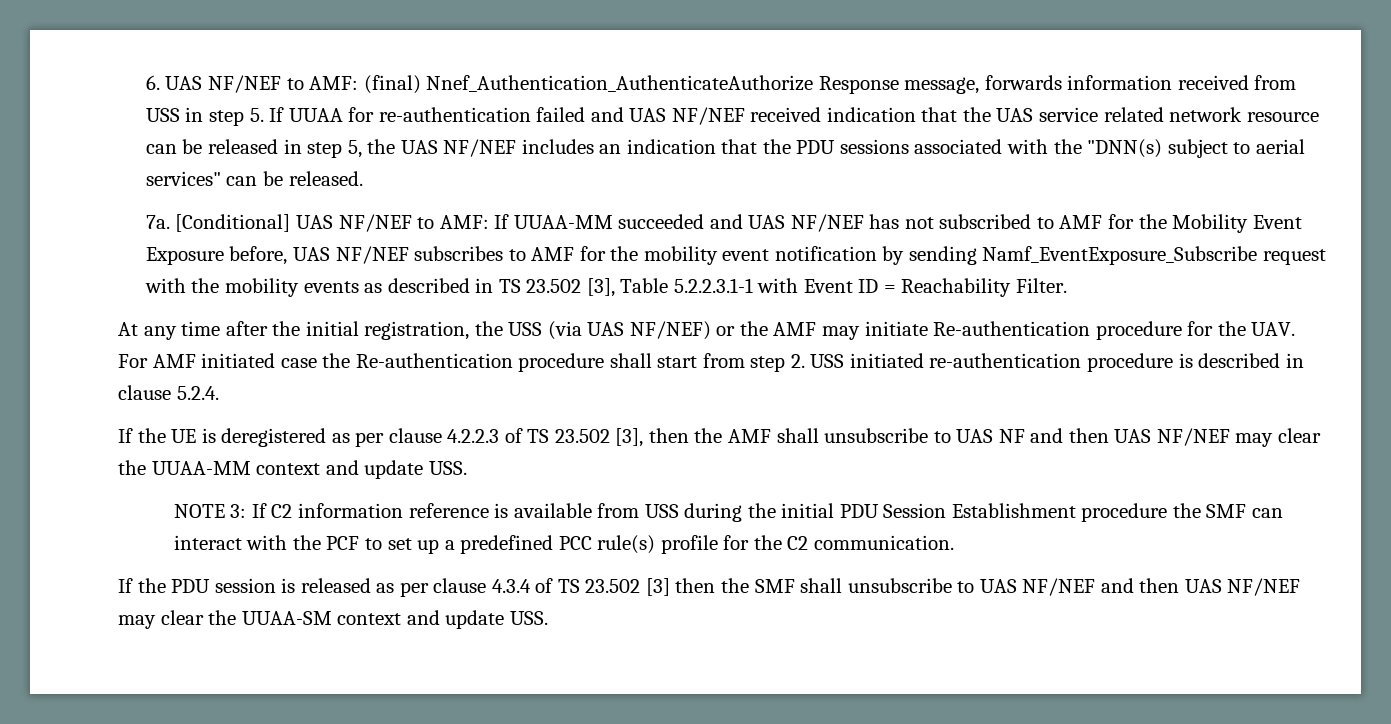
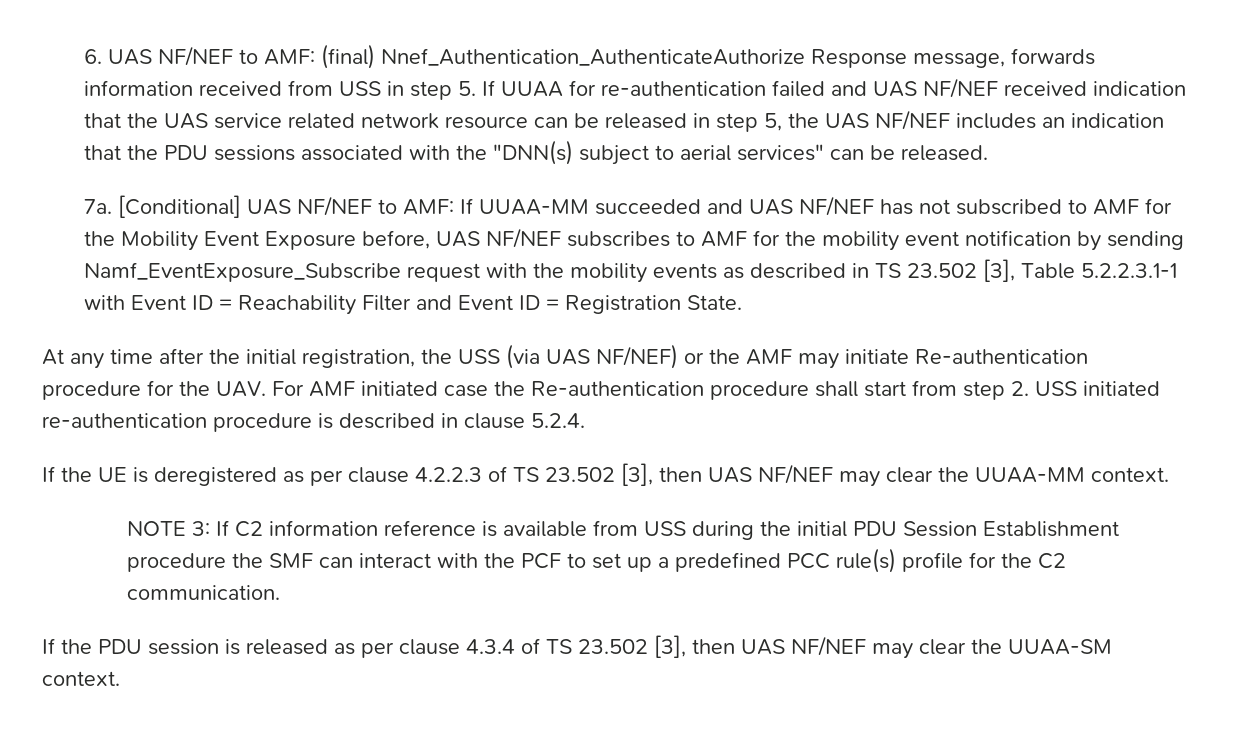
[1016,278,1068,293] Filter. -> [362,295,743,314] Filter and Event ID = Registration State.
[694,428,1109,443] the AMF shall unsubscribe to UAS NF and then -> (702, 474) none
[256,460,467,479] context and update USS. -> [1091,467,1169,482] context.
[645,578,1134,596] [3] then the SMF shall unsubscribe to UAS NF/NEF and -> [654,635,686,658] [3],
[337,610,548,629] context and update USS. -> [42,671,120,686] context.

